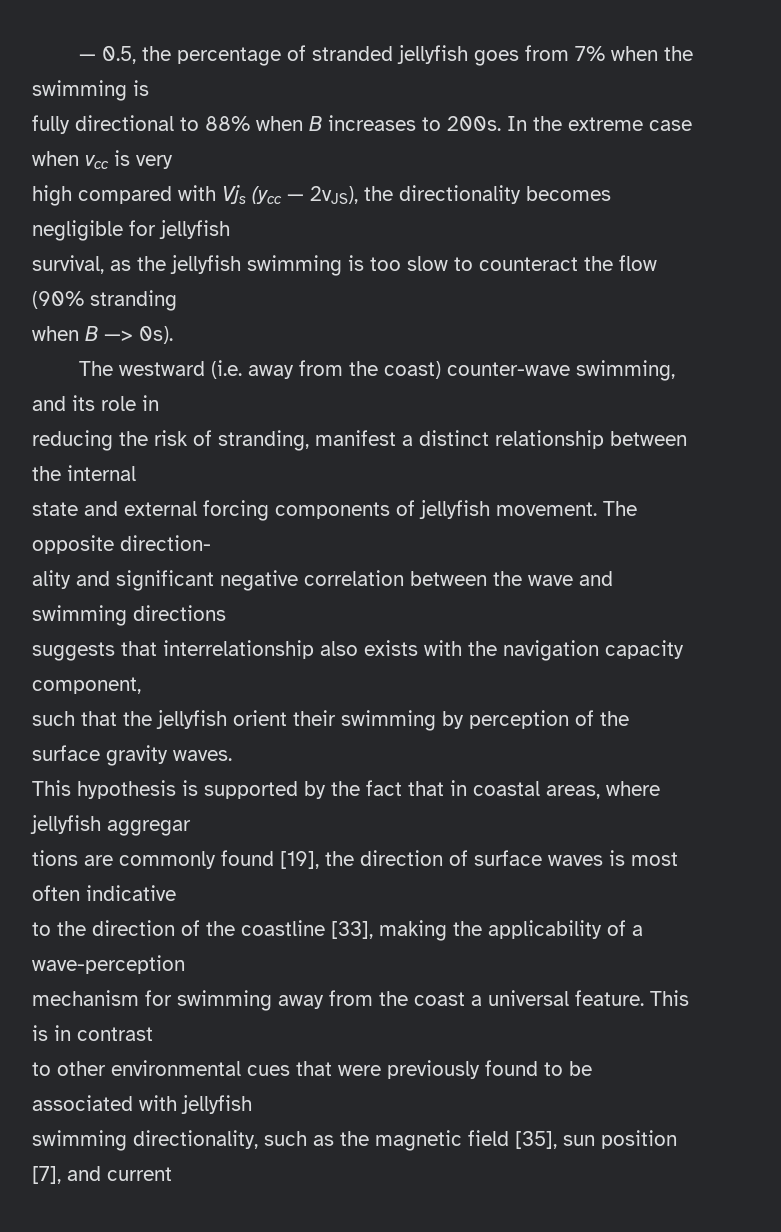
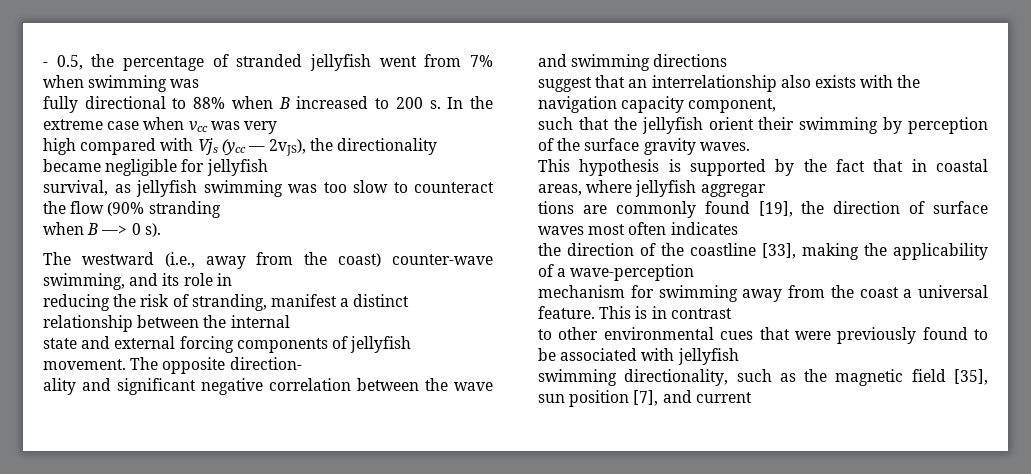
[79,54,97,61] — -> [43,62,48,67] -
[474,50,520,66] goes -> [379,56,417,67] went
[664,46,694,61] [32,80,149,101] the swimming is -> [88,75,200,92] swimming was
[328,115,501,131] increases to 200s. -> [296,96,441,109] increased to 200 s.
[114,150,130,166] is -> [210,121,240,130] was
[526,186,611,201] becomes -> [43,159,101,172] became
[137,256,166,271] the -> (131, 188) none
[348,255,364,271] is -> [288,184,317,193] was
[139,326,173,344] 0s). -> [131,223,161,237] 0 s).
[211,360,243,379] (i.e. -> [164,252,195,268] (i.e.,
[32,641,157,661] suggests that -> [538,75,648,92] suggest that an
[609,850,625,866] is -> (584, 230) none
[86,885,176,901] [32,922,51,936] indicative // to -> [670,222,738,235] indicates //

